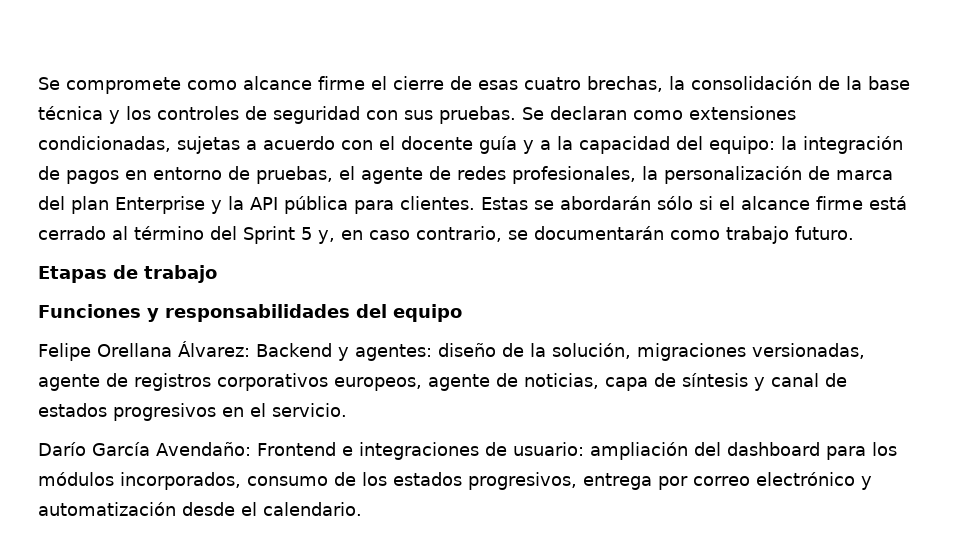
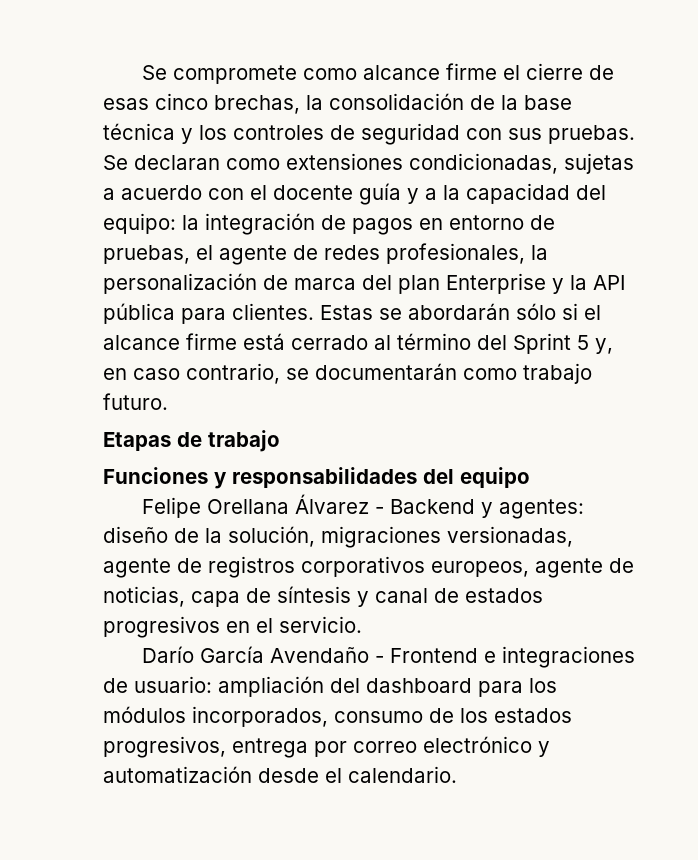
[524,77,581,90] cuatro -> [155,93,208,110] cinco
[177,341,250,357] Álvarez: -> [295,494,385,514] Álvarez -
[156,442,251,456] Avendaño: -> [270,647,385,663] Avendaño -

